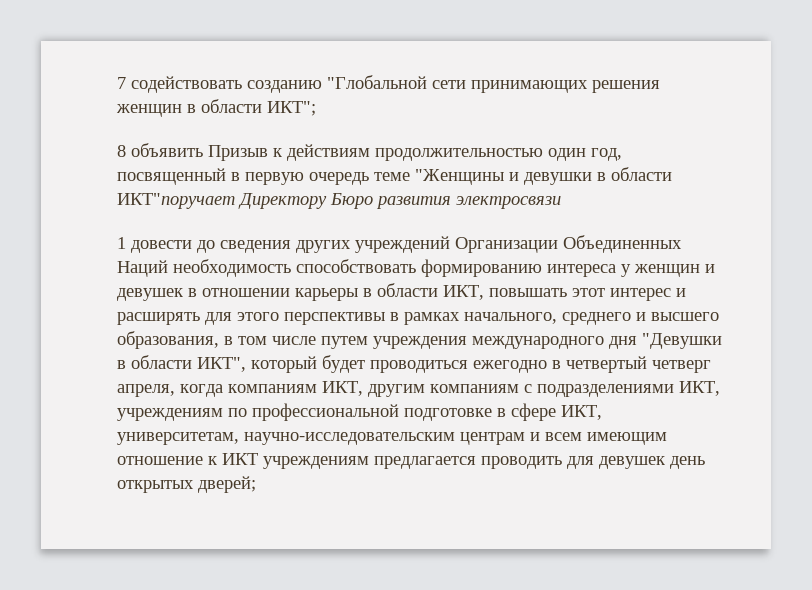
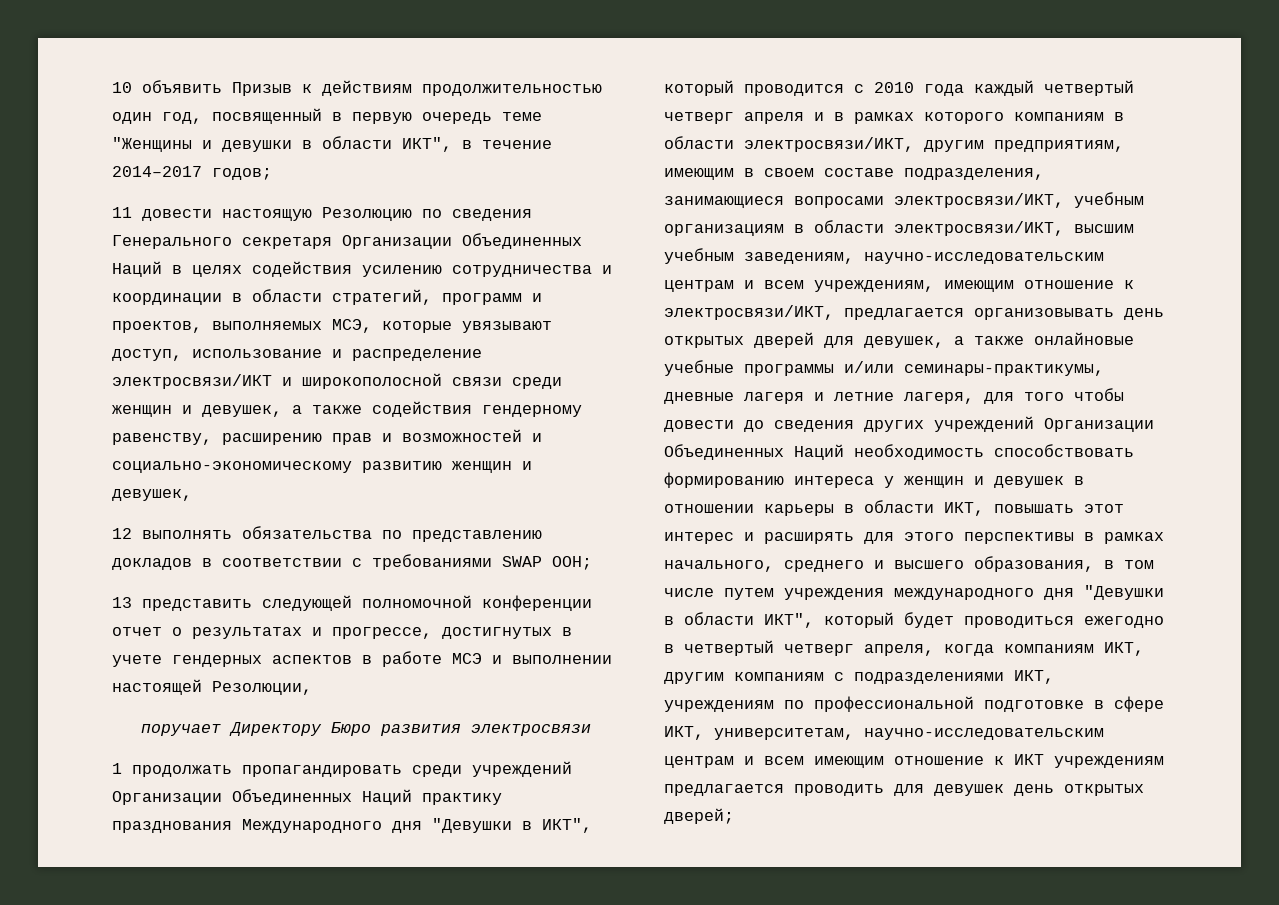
[117,75,660,93] [116,99,316,117] [117,145,126,157] 7 содействовать созданию "Глобальной сети принимающих решения женщин в области ИКТ"; // 8 -> [112,82,132,93] 10
[117,193,235,209] ИКТ"поручает -> [402,137,552,152] [112,166,272,180] [112,207,532,221] [112,233,582,249] [112,261,612,277] [112,289,542,305] [112,319,552,333] [112,349,482,361] [112,373,562,389] [112,401,582,417] [112,429,542,445] [112,461,532,473] [112,489,192,501] [112,526,542,542] [112,554,592,570] [112,595,592,611] [112,627,572,639] [112,651,612,667] [112,679,312,695] [141,724,222,736] ИКТ", в течение 2014–2017 годов; // 11 довести настоящую Резолюцию по сведения Генерального секретаря Организации Объединенных Наций в целях содействия усилению сотрудничества и координации в области стратегий, программ и проектов, выполняемых МСЭ, которые увязывают доступ, использование и распределение электросвязи/ИКТ и широкополосной связи среди женщин и девушек, а также содействия гендерному равенству, расширению прав и возможностей и социально-экономическому развитию женщин и девушек, // 12 выполнять обязательства по представлению докладов в соответствии с требованиями SWAP ООН; // 13 представить следующей полномочной конференции отчет о результатах и прогрессе, достигнутых в учете гендерных аспектов в работе МСЭ и выполнении настоящей Резолюции, // поручает
(126, 243) none -> [132,761,572,777] [112,789,502,805] [112,818,592,833] [664,80,1134,96] [664,112,1124,124] [664,136,1124,152] [664,168,1044,180] [664,192,1144,208] [664,220,1134,236] [664,248,1104,264] [664,280,1134,292] [664,305,1164,320] [664,332,1134,348] [664,360,1104,376] [664,388,1124,404] продолжать пропагандировать среди учреждений Организации Объединенных Наций практику празднования Международного дня "Девушки в ИКТ", который проводится с 2010 года каждый четвертый четверг апреля и в рамках которого компаниям в области электросвязи/ИКТ, другим предприятиям, имеющим в своем составе подразделения, занимающиеся вопросами электросвязи/ИКТ, учебным организациям в области электросвязи/ИКТ, высшим учебным заведениям, научно-исследовательским центрам и всем учреждениям, имеющим отношение к электросвязи/ИКТ, предлагается организовывать день открытых дверей для девушек, а также онлайновые учебные программы и/или семинары-практикумы, дневные лагеря и летние лагеря, для того чтобы

